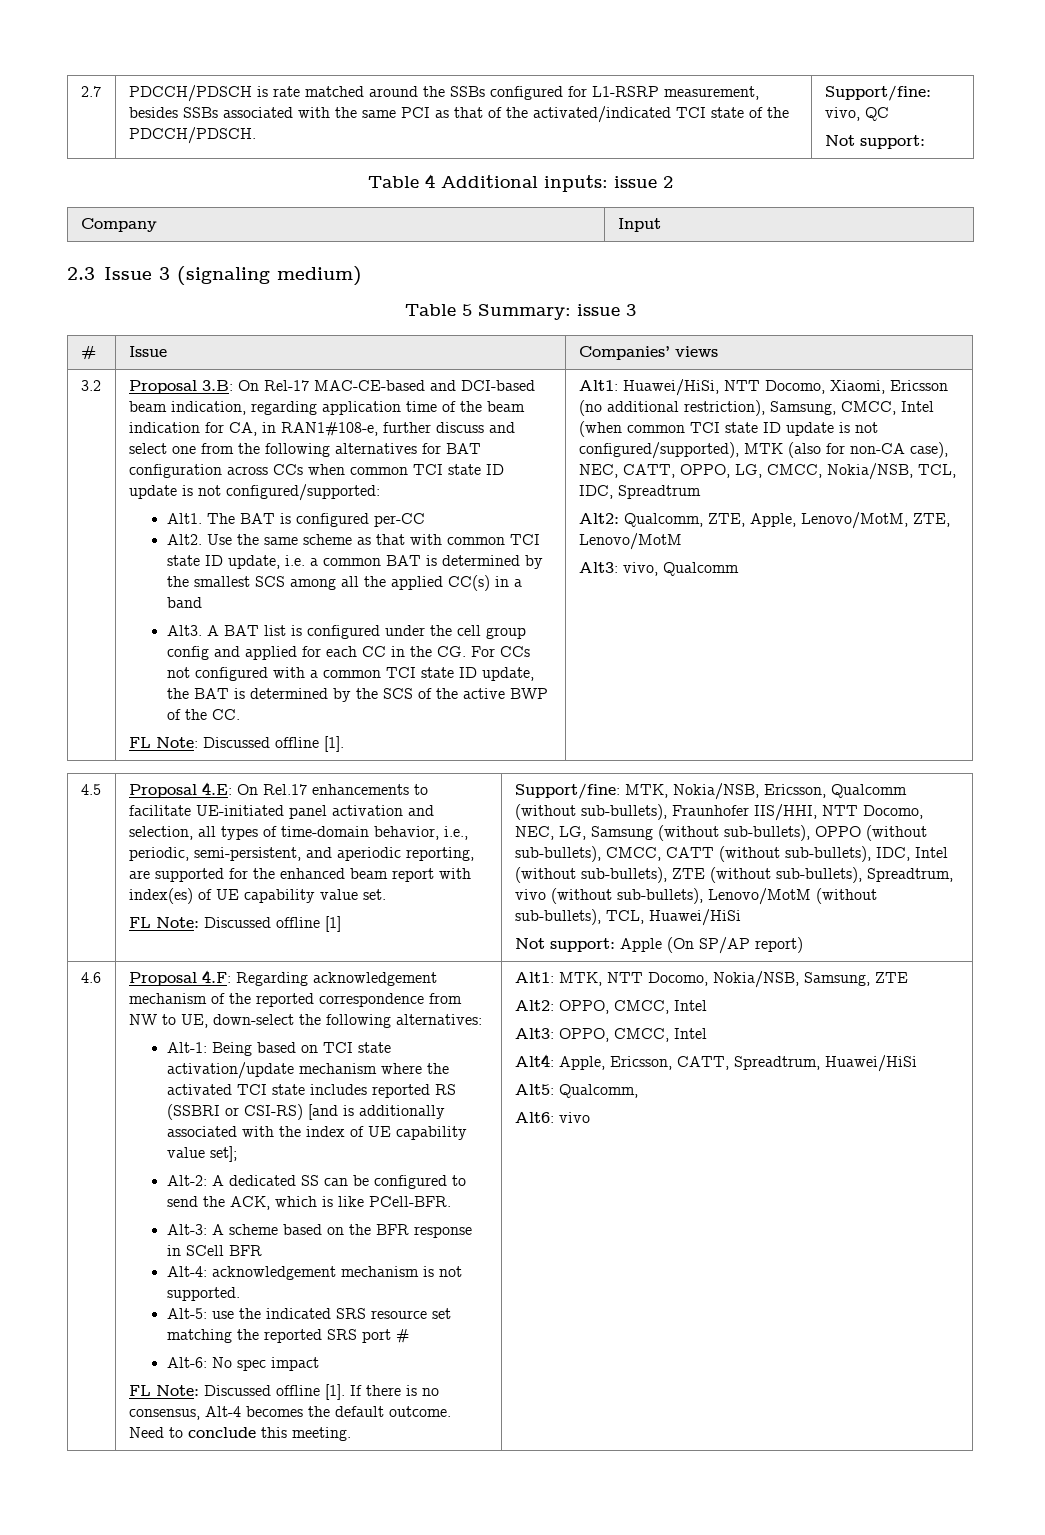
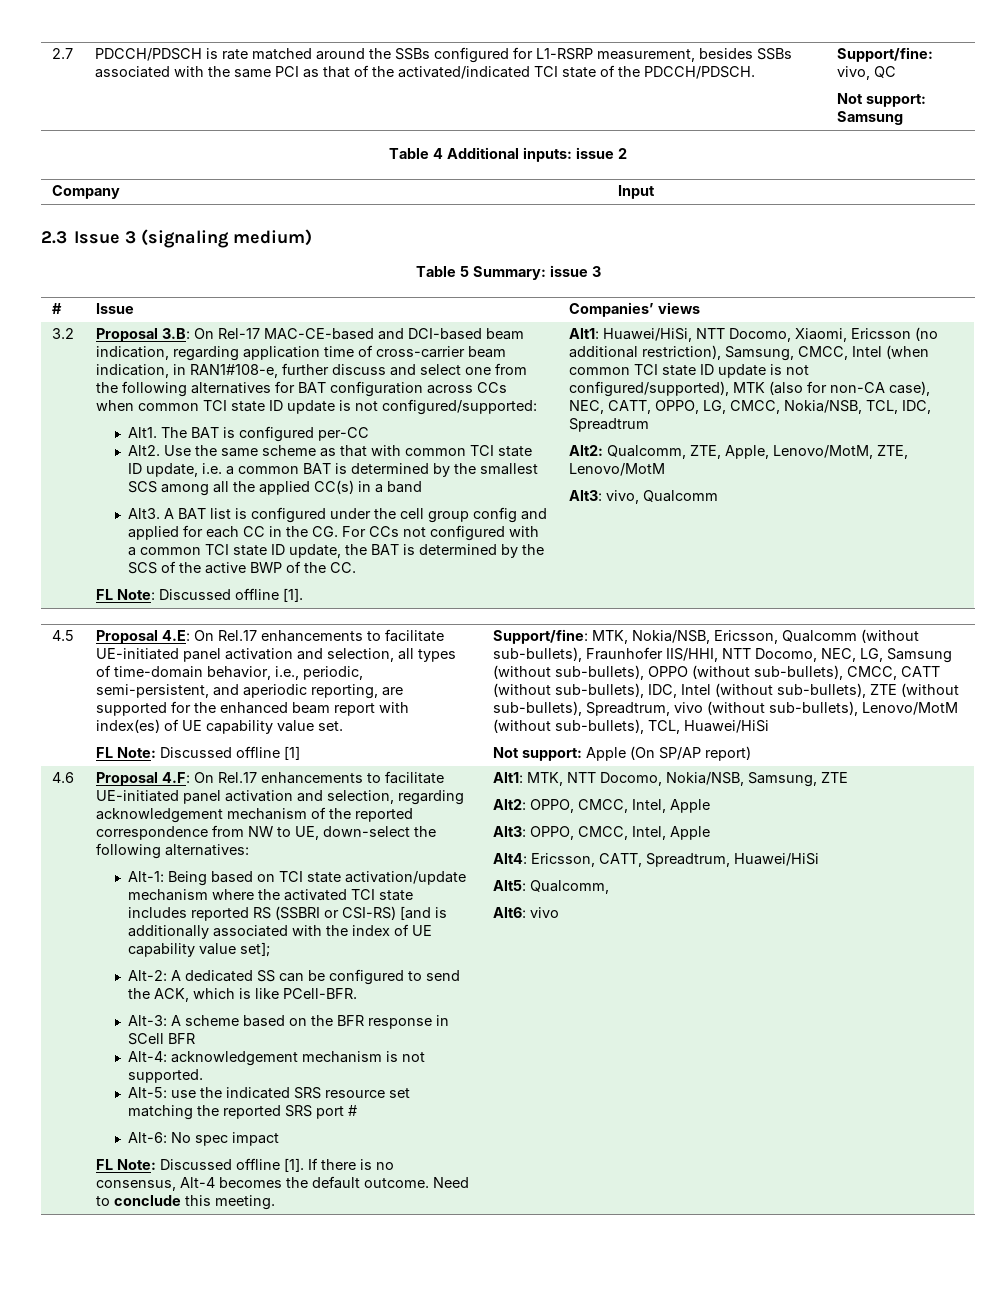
(925, 142) none -> [836,111,903,125] Samsung
[459,401,525,412] [128,422,257,436] the beam indication for CA, -> [375,346,506,358] [95,364,169,378] cross-carrier beam indication,
[235,972,308,986] Regarding -> [193,771,444,784] [95,790,464,805] On Rel.17 enhancements to facilitate UE-initiated panel activation and selection, regarding
[673,1000,707,1011] Intel -> [631,799,710,813] Intel, Apple
[673,1028,707,1039] Intel -> [631,826,710,840] Intel, Apple
[558,1056,605,1070] Apple, -> (527, 858) none

